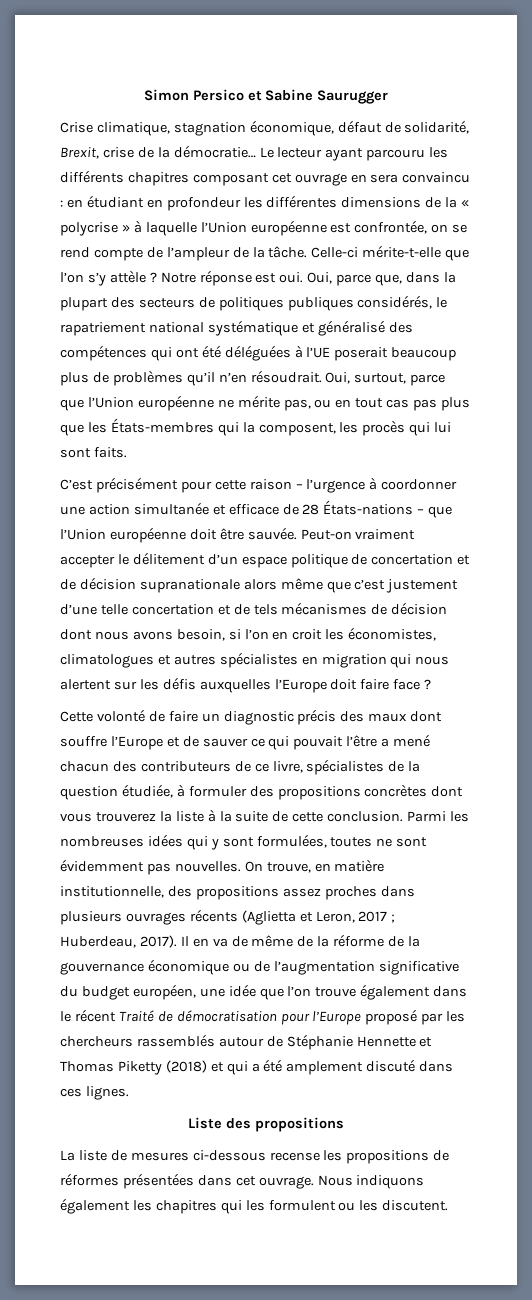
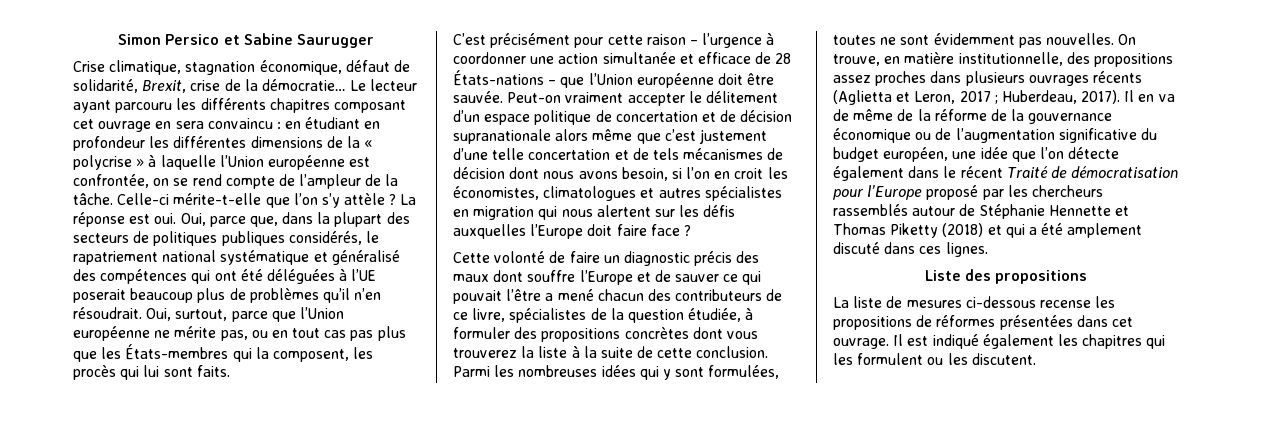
[160,272,196,283] Notre -> [400,194,417,205] La
[315,987,357,997] trouve -> [1068,147,1120,159] détecte
[317,1175,425,1189] Nous indiquons -> [893,334,979,349] Il est indiqué

